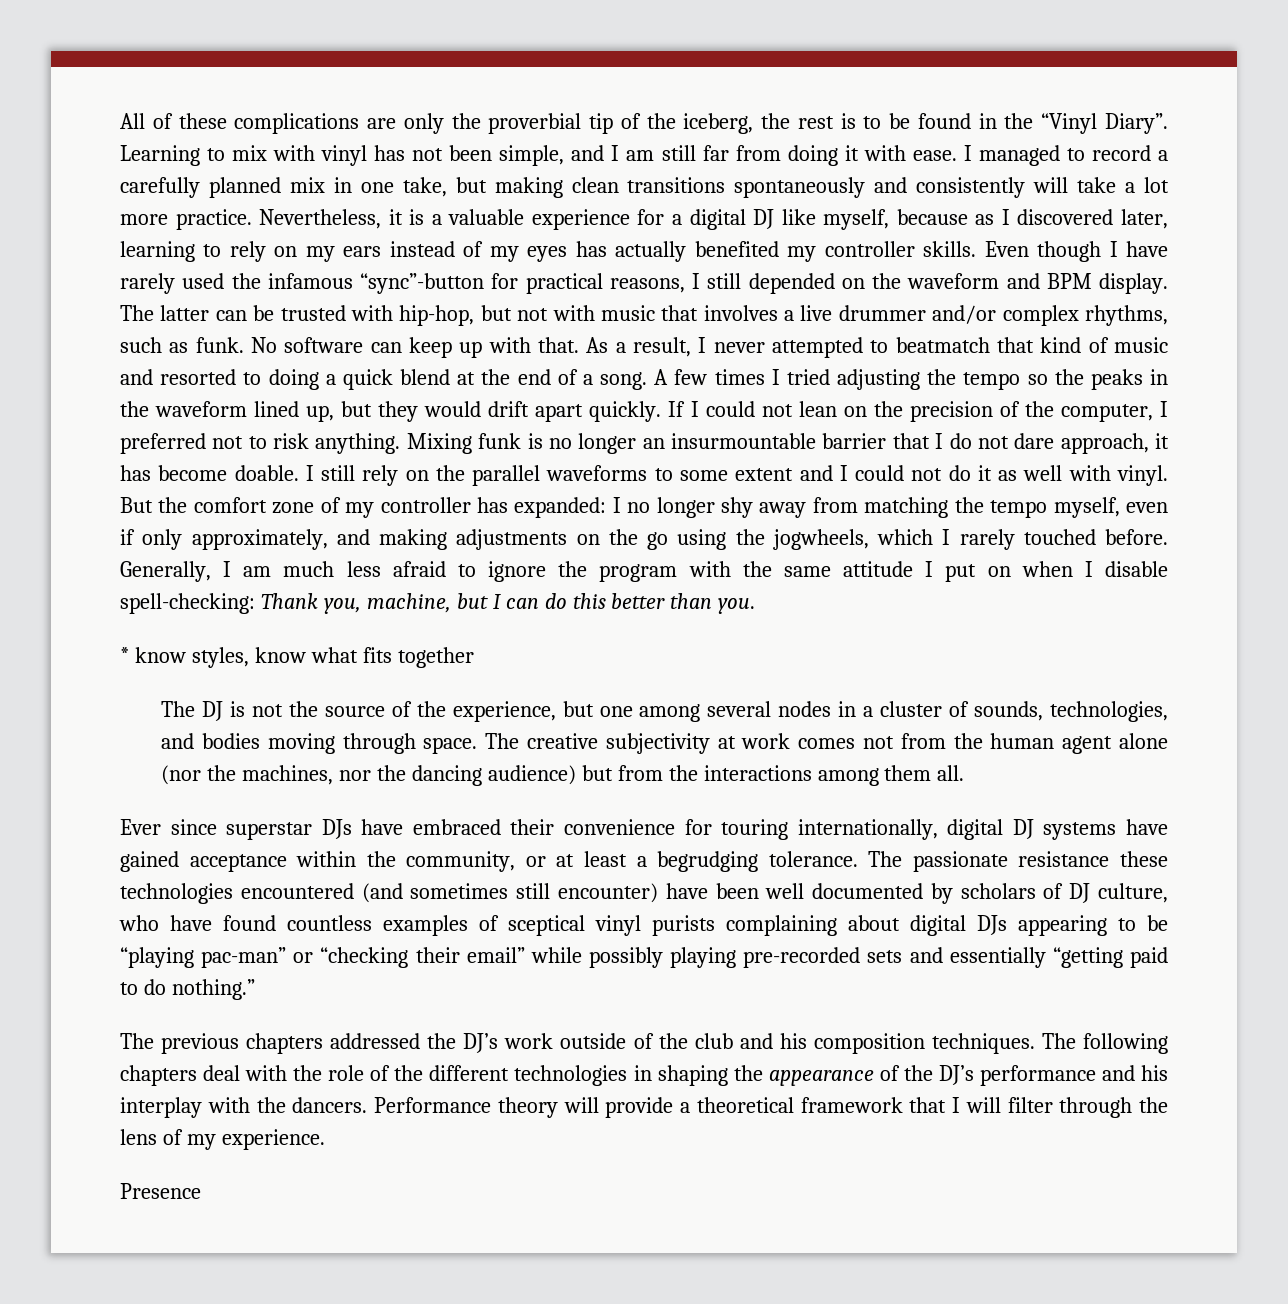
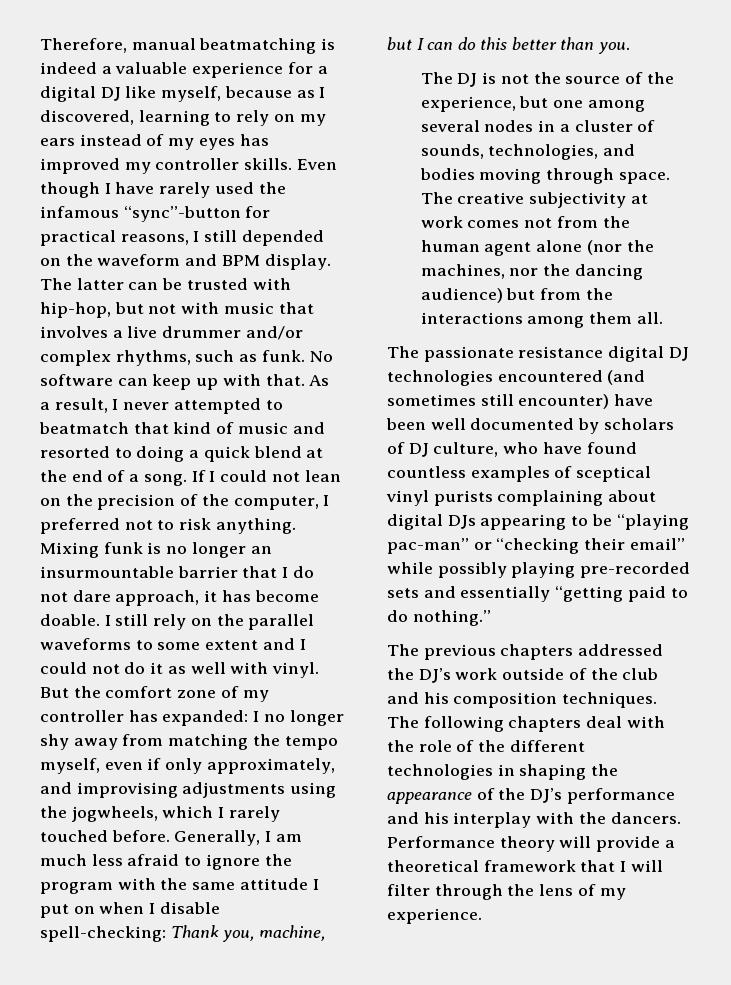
[120,113,1169,134] [120,145,1169,166] [120,177,1169,198] [120,209,425,230] All of these complications are only the proverbial tip of the iceberg, the rest is to be found in the “Vinyl Diary”. Learning to mix with vinyl has not been simple, and I am still far from doing it with ease. I managed to record a carefully planned mix in one take, but making clean transitions spontaneously and consistently will take a lot more practice. Nevertheless, it is -> [40,38,336,54] [40,62,97,74] Therefore, manual beatmatching is indeed
[1017,209,1168,229] discovered later, -> [40,110,134,125] discovered,
[615,241,779,262] actually benefited -> [40,158,120,174] improved
[654,369,1168,390] [120,401,662,422] A few times I tried adjusting the tempo so the peaks in the waveform lined up, but they would drift apart quickly. -> (187, 480) none
[379,529,668,550] making adjustments on the go -> [76,782,286,798] improvising adjustments
[120,647,474,668] // * know styles, know what fits together -> (631, 48) none
[120,819,1168,840] [120,851,858,872] Ever since superstar DJs have embraced their convenience for touring internationally, digital DJ systems have gained acceptance within the community, or at least a begrudging tolerance. -> (663, 318) none
[1120,851,1168,867] these -> [608,346,689,362] digital DJ
[120,1183,201,1199] // Presence -> (482, 916) none

